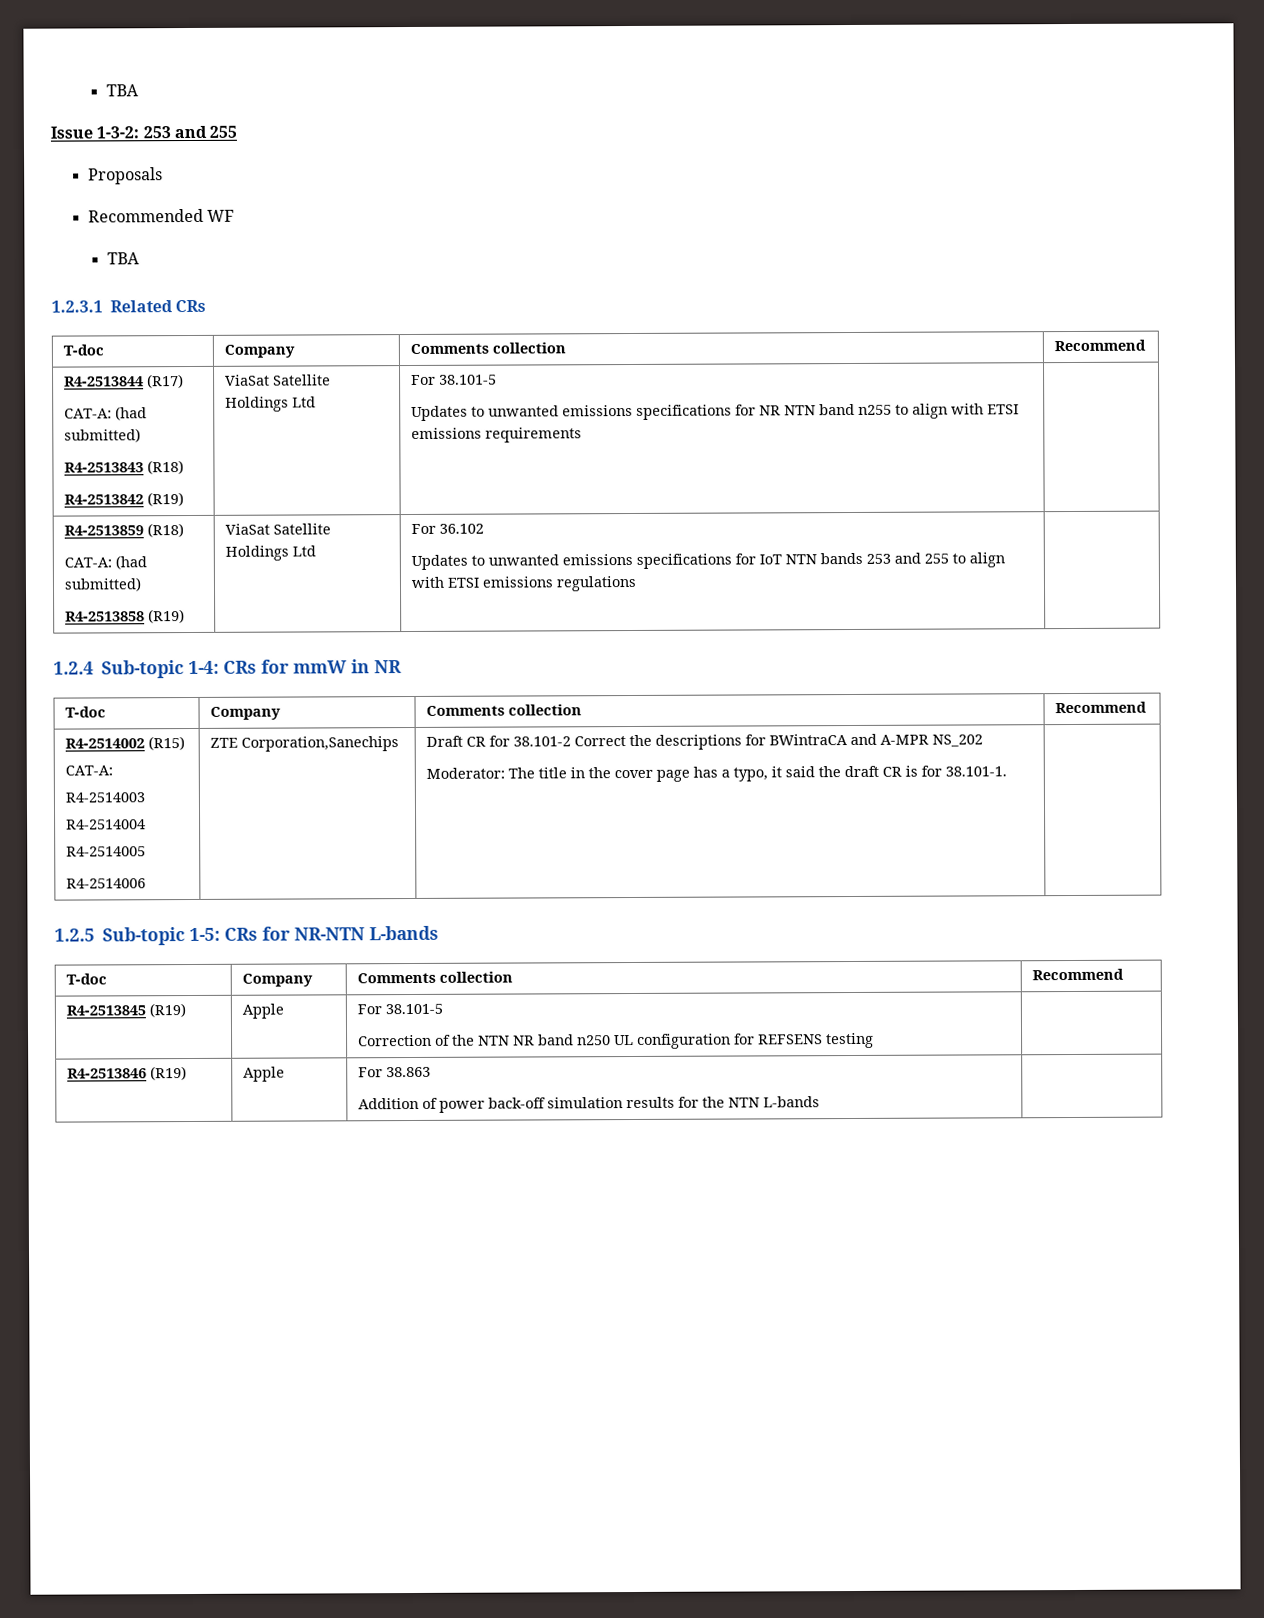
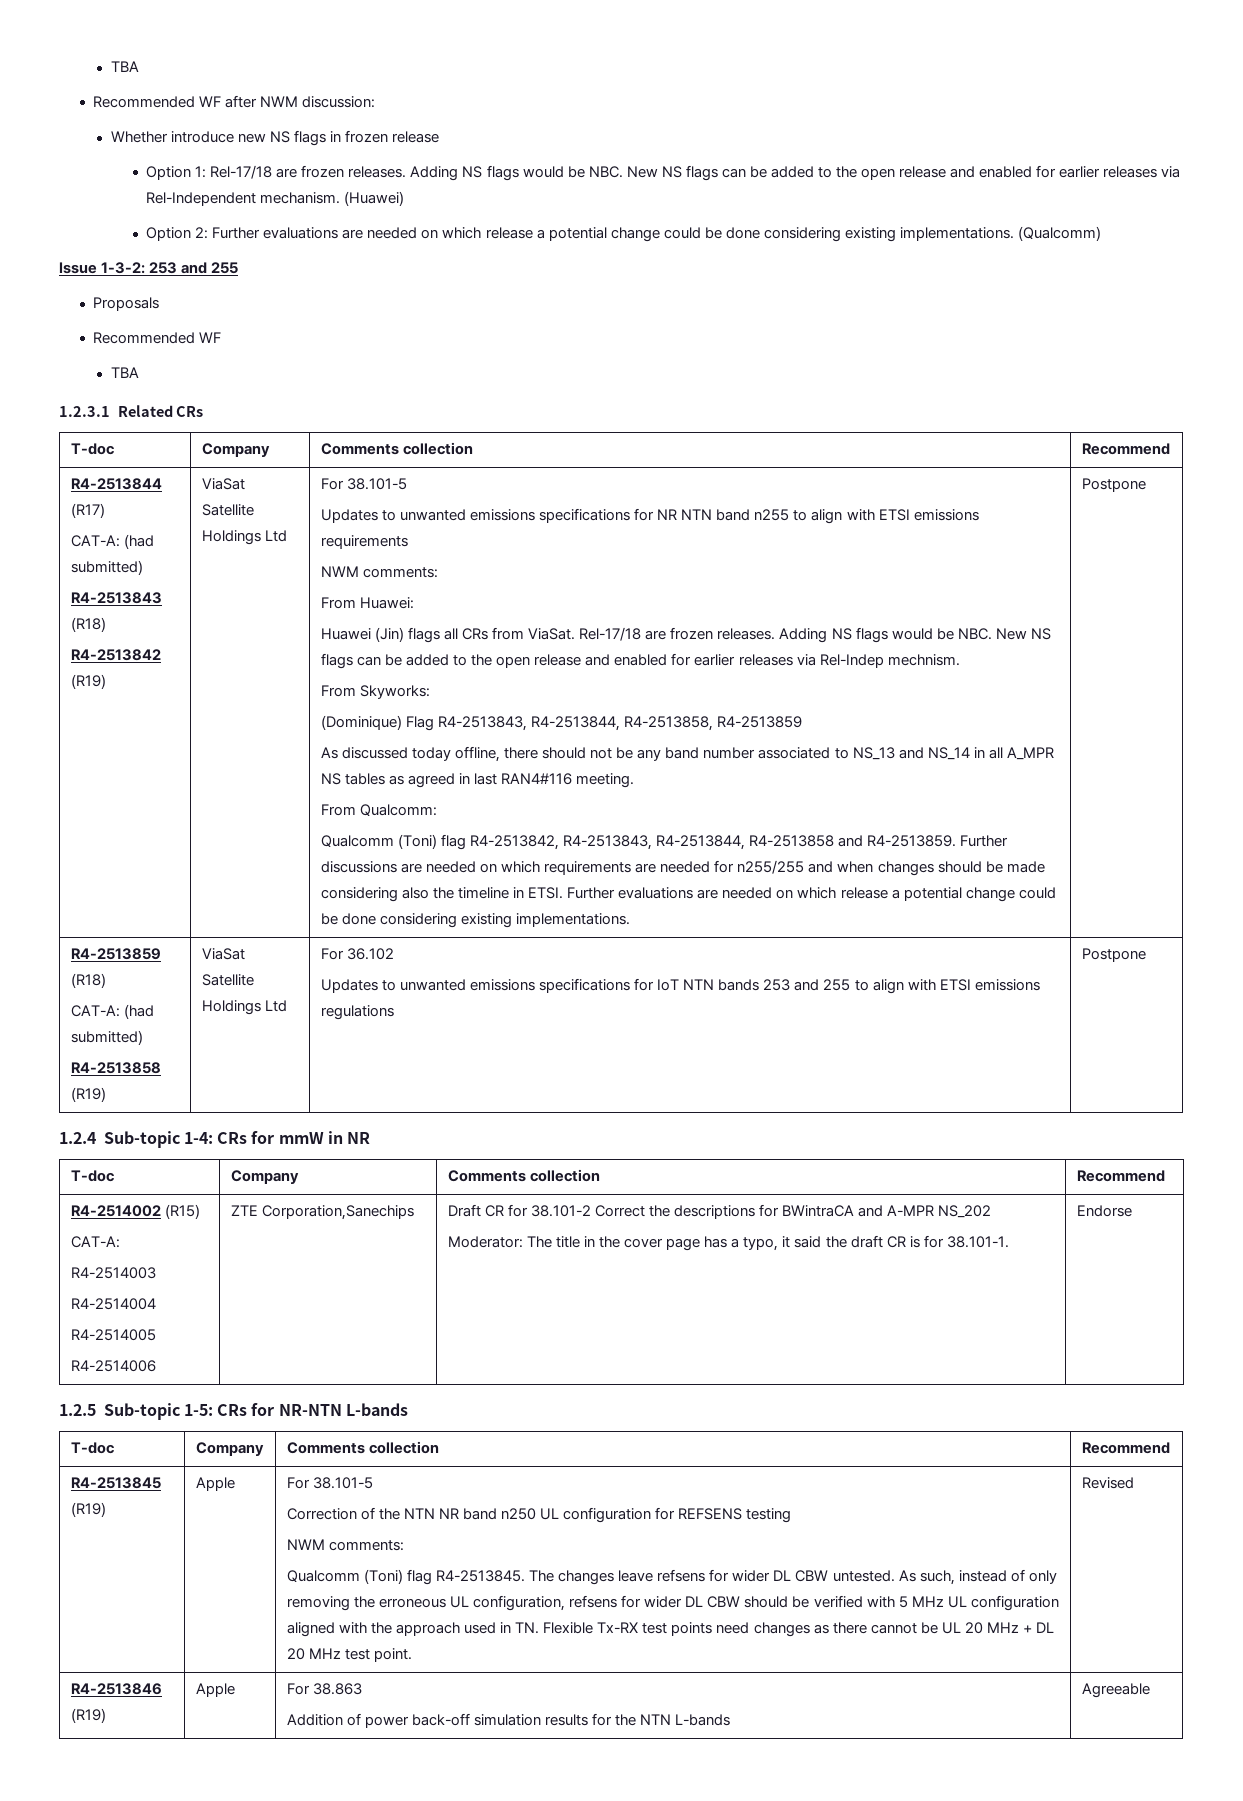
[105,84,139,97] TBA -> [110,61,139,72] [93,95,376,108] [110,130,440,146] [146,165,1181,181] [146,191,405,206] [146,226,1102,242] TBA // Recommended WF after NWM discussion: // Whether introduce new NS flags in frozen release // Option 1: Rel-17/18 are frozen releases. Adding NS flags would be NBC. New NS flags can be added to the open release and enabled for earlier releases via Rel-Independent mechanism. (Huawei) // Option 2: Further evaluations are needed on which release a potential change could be done considering existing implementations. (Qualcomm)
(582, 435) | -> [320,566,438,578] [320,597,414,609] [320,627,1051,643] [320,653,960,669] [320,685,430,699] [320,715,803,731] [320,746,1054,762] [320,773,635,788] [320,804,437,816] [320,834,1009,850] [320,860,1045,876] [320,887,1056,902] [320,913,631,928] [1081,478,1146,492] // NWM comments: // From Huawei: // Huawei (Jin) flags all CRs from ViaSat. Rel-17/18 are frozen releases. Adding NS flags would be NBC. New NS flags can be added to the open release and enabled for earlier releases via Rel-Indep mechnism. // From Skyworks: // (Dominique) Flag R4-2513843, R4-2513844, R4-2513858, R4-2513859 // As discussed today offline, there should not be any band number associated to NS_13 and NS_14 in all A_MPR NS tables as agreed in last RAN4#116 meeting. // From Qualcomm: // Qualcomm (Toni) flag R4-2513842, R4-2513843, R4-2513844, R4-2513858 and R4-2513859. Further discussions are needed on which requirements are needed for n255/255 and when changes should be made considering also the timeline in ETSI. Further evaluations are needed on which release a potential change could be done considering existing implementations. | Postpone
(637, 583) none -> [1081,948,1146,962] Postpone
(1007, 771) none -> [1076,1205,1132,1217] Endorse
(874, 1040) | -> [286,1539,404,1551] [286,1569,1057,1585] [286,1595,1059,1611] [286,1622,1054,1637] [286,1648,413,1662] [1081,1477,1134,1489] // NWM comments: // Qualcomm (Toni) flag R4-2513845. The changes leave refsens for wider DL CBW untested. As such, instead of only removing the erroneous UL configuration, refsens for wider DL CBW should be verified with 5 MHz UL configuration aligned with the approach used in TN. Flexible Tx-RX test points need changes as there cannot be UL 20 MHz + DL 20 MHz test point. | Revised
(820, 1102) none -> [1081,1683,1150,1698] Agreeable

